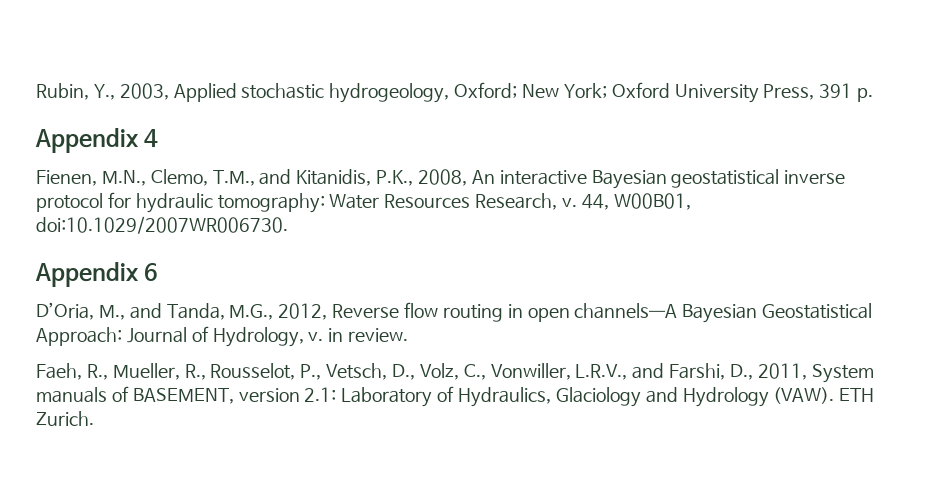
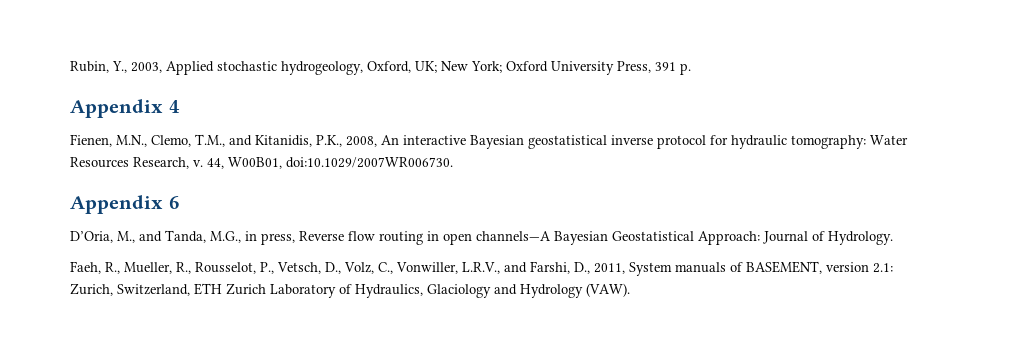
[454,82,518,98] Oxford; -> [367,61,437,73] Oxford, UK;
[278,303,328,320] 2012, -> [245,231,295,245] in press,
[212,327,409,347] Hydrology, v. in review. -> [828,231,893,245] Hydrology.
(337, 394) none -> [70,283,266,296] Zurich, Switzerland, ETH Zurich
[839,388,875,402] [36,411,94,426] ETH Zurich. -> (630, 290) none

